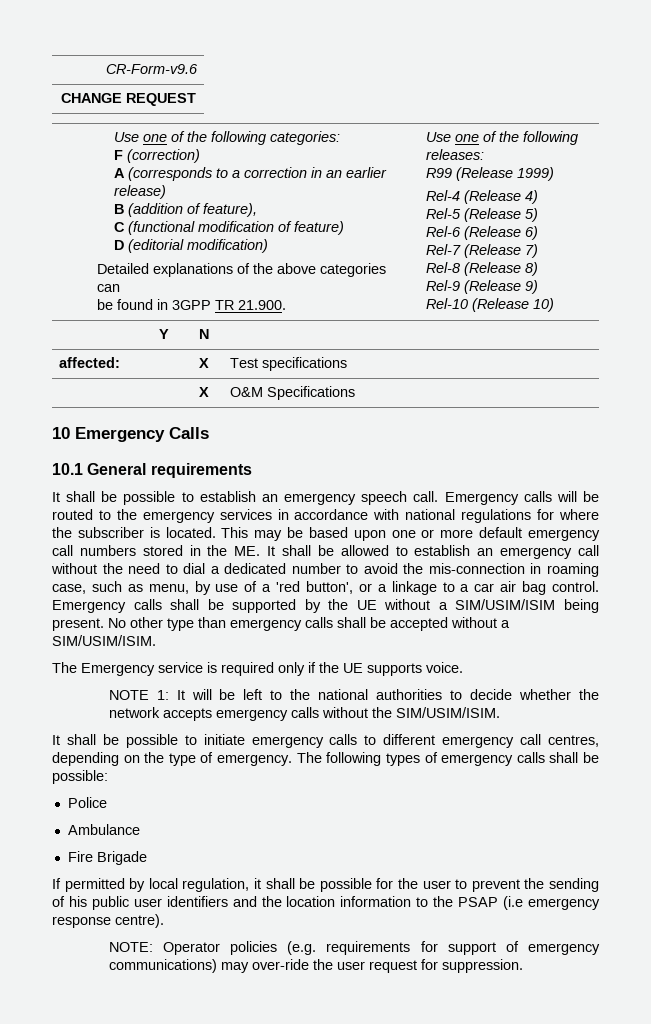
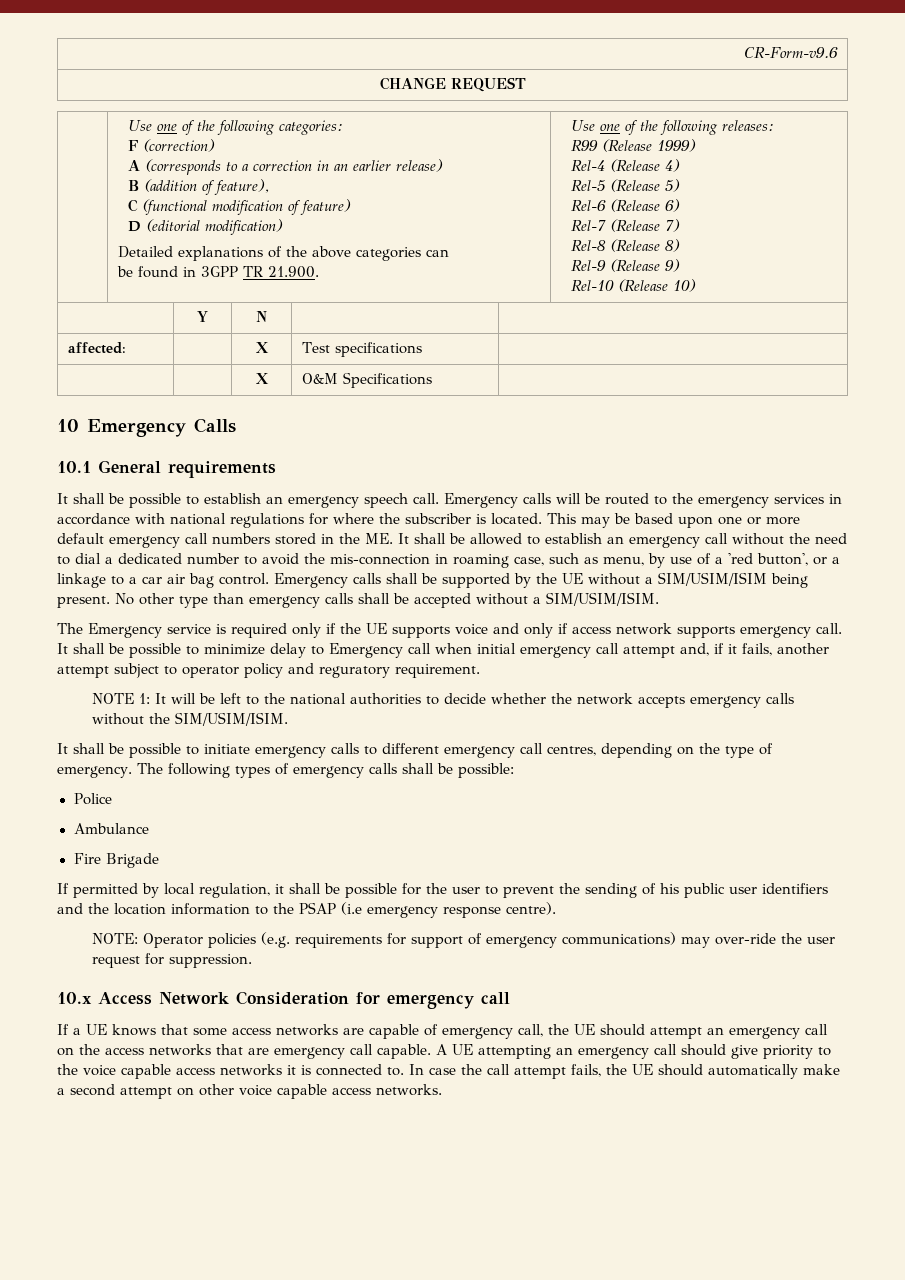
[426,662,463,673] voice. -> [455,623,842,638] [57,643,829,658] [57,663,480,678] voice and only if access network supports emergency call. It shall be possible to minimize delay to Emergency call when initial emergency call attempt and, if it fails, another attempt subject to operator policy and reguratory requirement.
(523, 966) none -> [57,991,510,1009] [57,1024,828,1039] [57,1044,831,1059] [57,1064,840,1079] [57,1084,442,1099] // 10.x Access Network Consideration for emergency call // If a UE knows that some access networks are capable of emergency call, the UE should attempt an emergency call on the access networks that are emergency call capable. A UE attempting an emergency call should give priority to the voice capable access networks it is connected to. In case the call attempt fails, the UE should automatically make a second attempt on other voice capable access networks.

